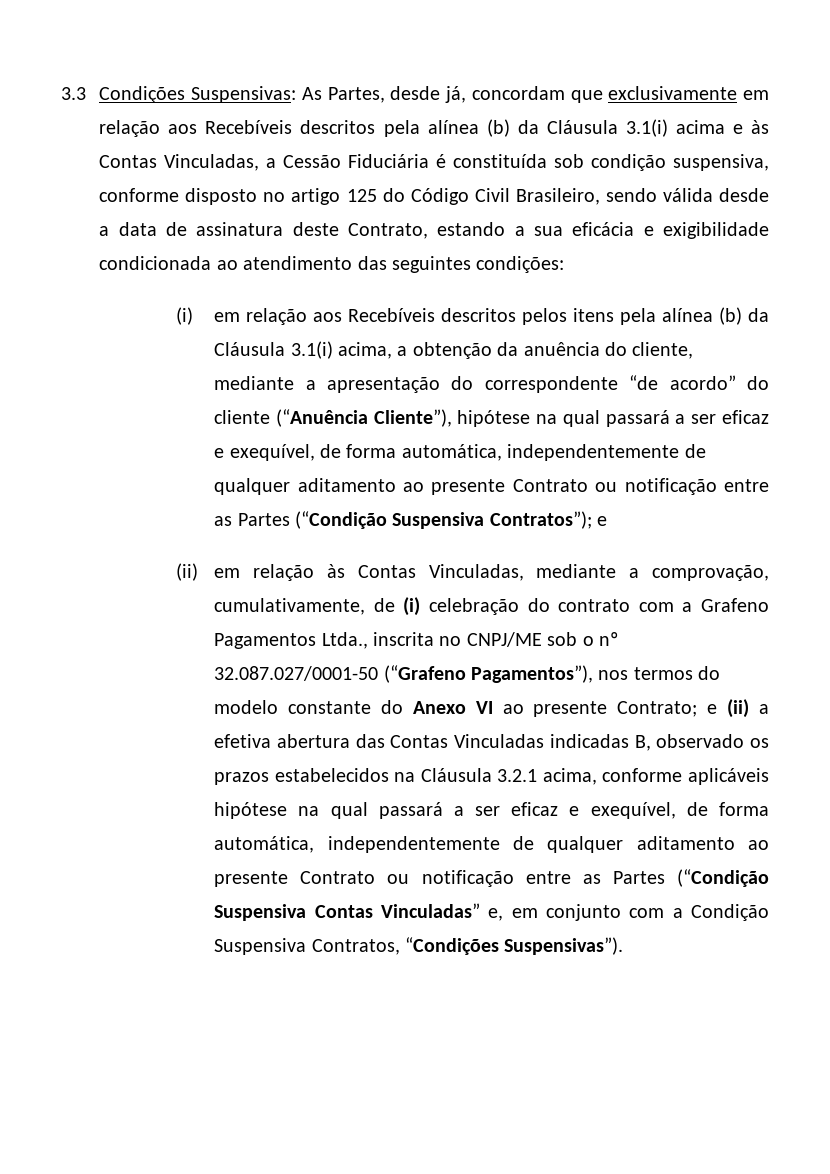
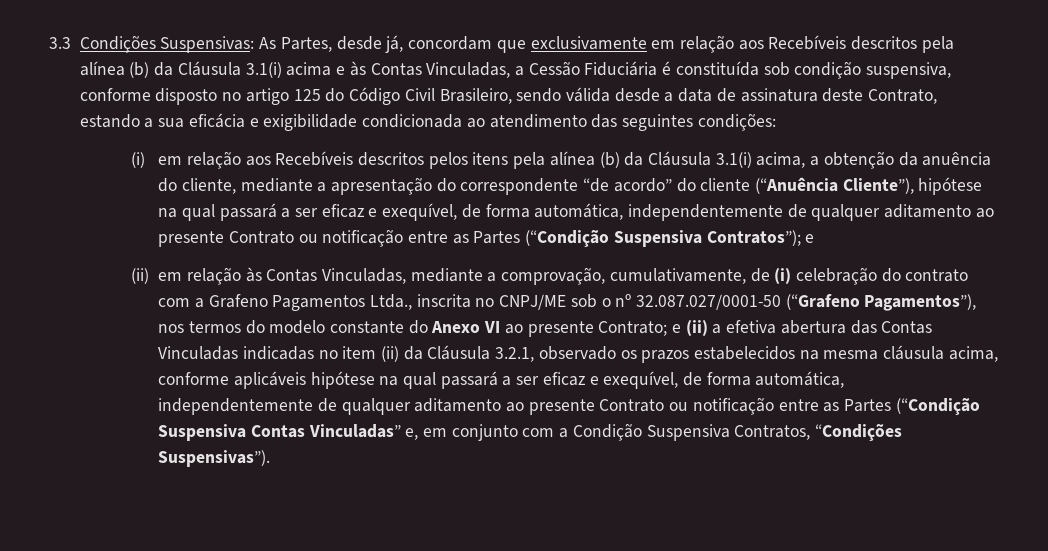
[634,735,651,751] B, -> [318,345,535,362] no item (ii) da Cláusula 3.2.1,
[420,768,538,782] Cláusula 3.2.1 -> [823,345,945,360] mesma cláusula

